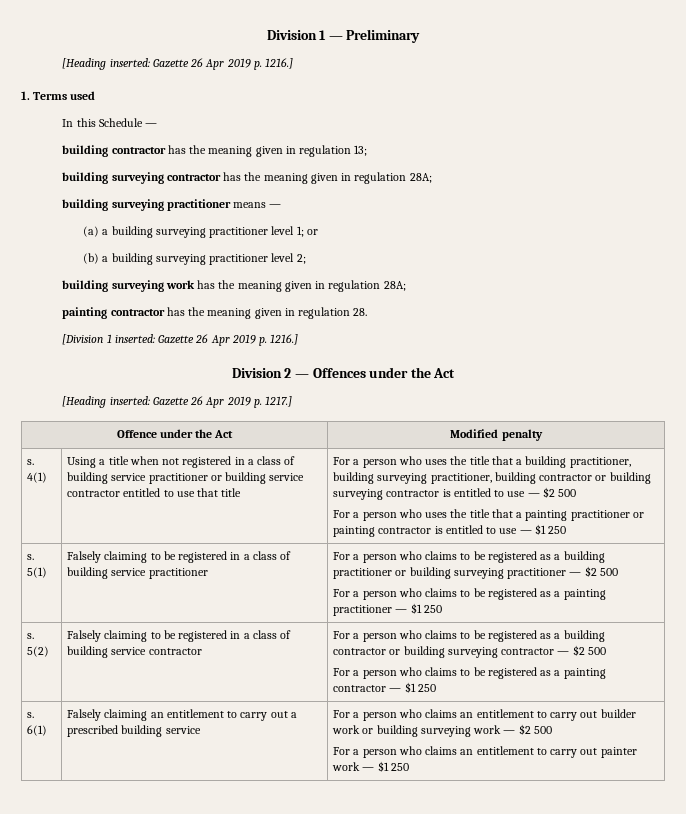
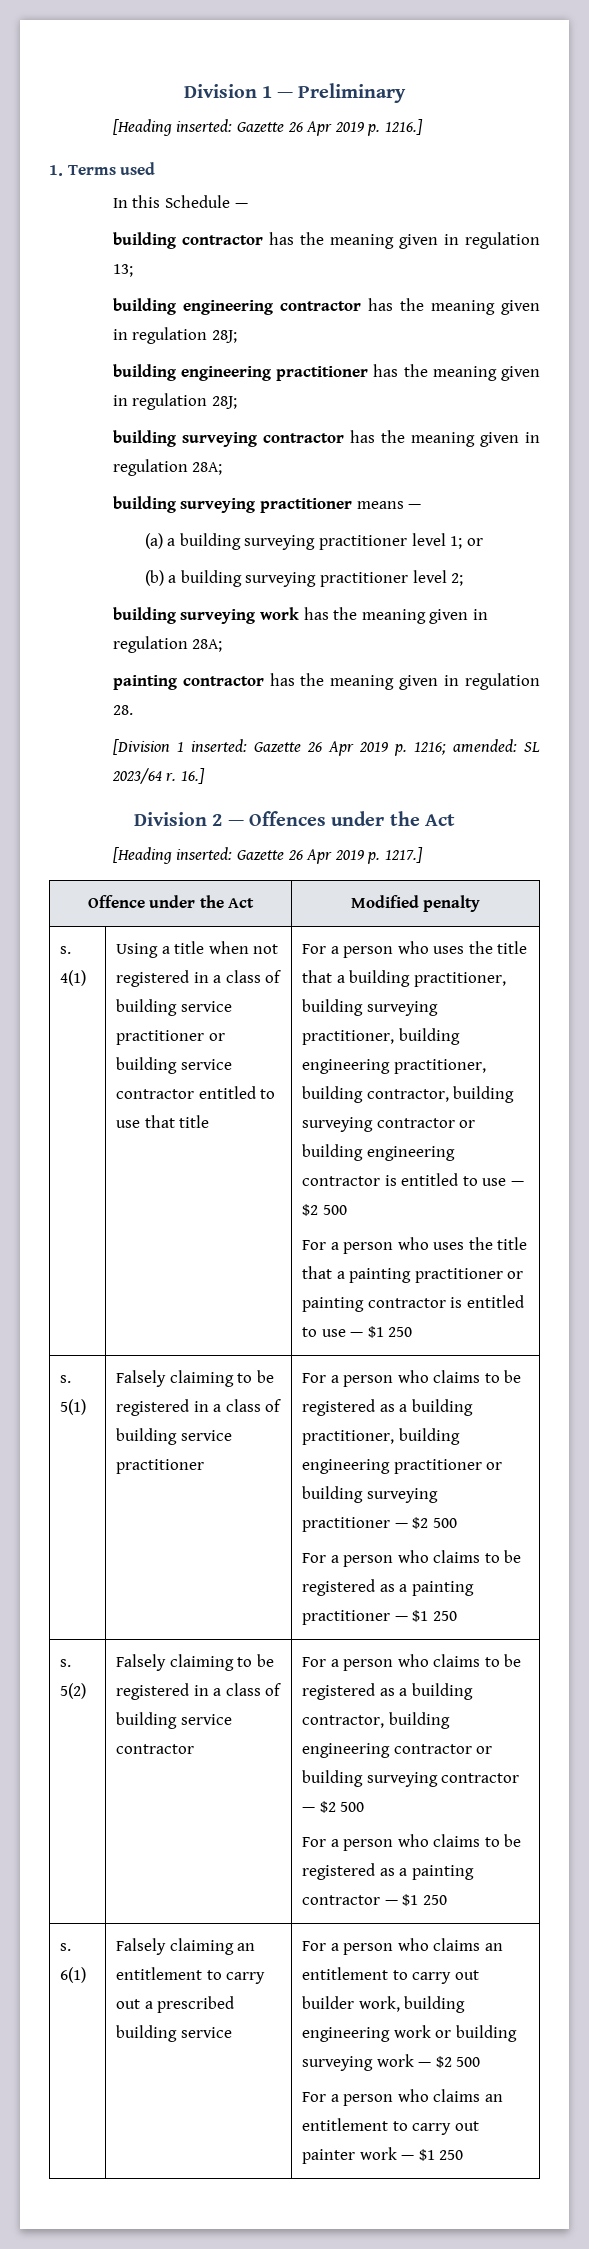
(368, 150) none -> [112,298,540,315] [112,327,237,344] [112,364,540,381] [112,393,237,410] // building engineering contractor has the meaning given in regulation 28J; // building engineering practitioner has the meaning given in regulation 28J;
[270,334,299,345] 1216.] -> [413,739,540,755] [111,768,205,784] 1216; amended: SL 2023/64 r. 16.]
[539,472,651,484] [333,489,384,500] contractor or building surveying -> [301,1059,486,1074] [301,1086,515,1103] [301,1117,476,1132] [301,1144,455,1161] engineering practitioner, building contractor, building surveying contractor or building engineering
(605, 557) none -> [301,1428,460,1445] [301,1459,390,1474] practitioner, building engineering
(605, 636) none -> [301,1712,450,1729] [301,1743,390,1758] contractor, building engineering
(636, 713) none -> [358,1996,466,2013] [301,2027,390,2042] work, building engineering

